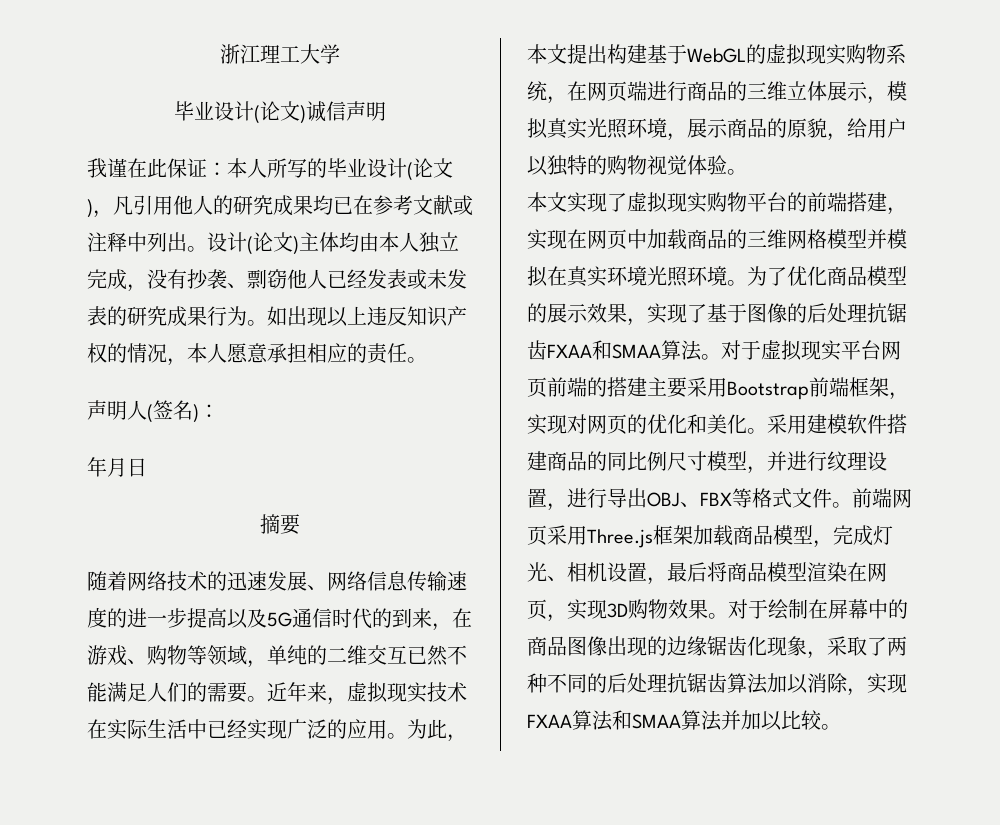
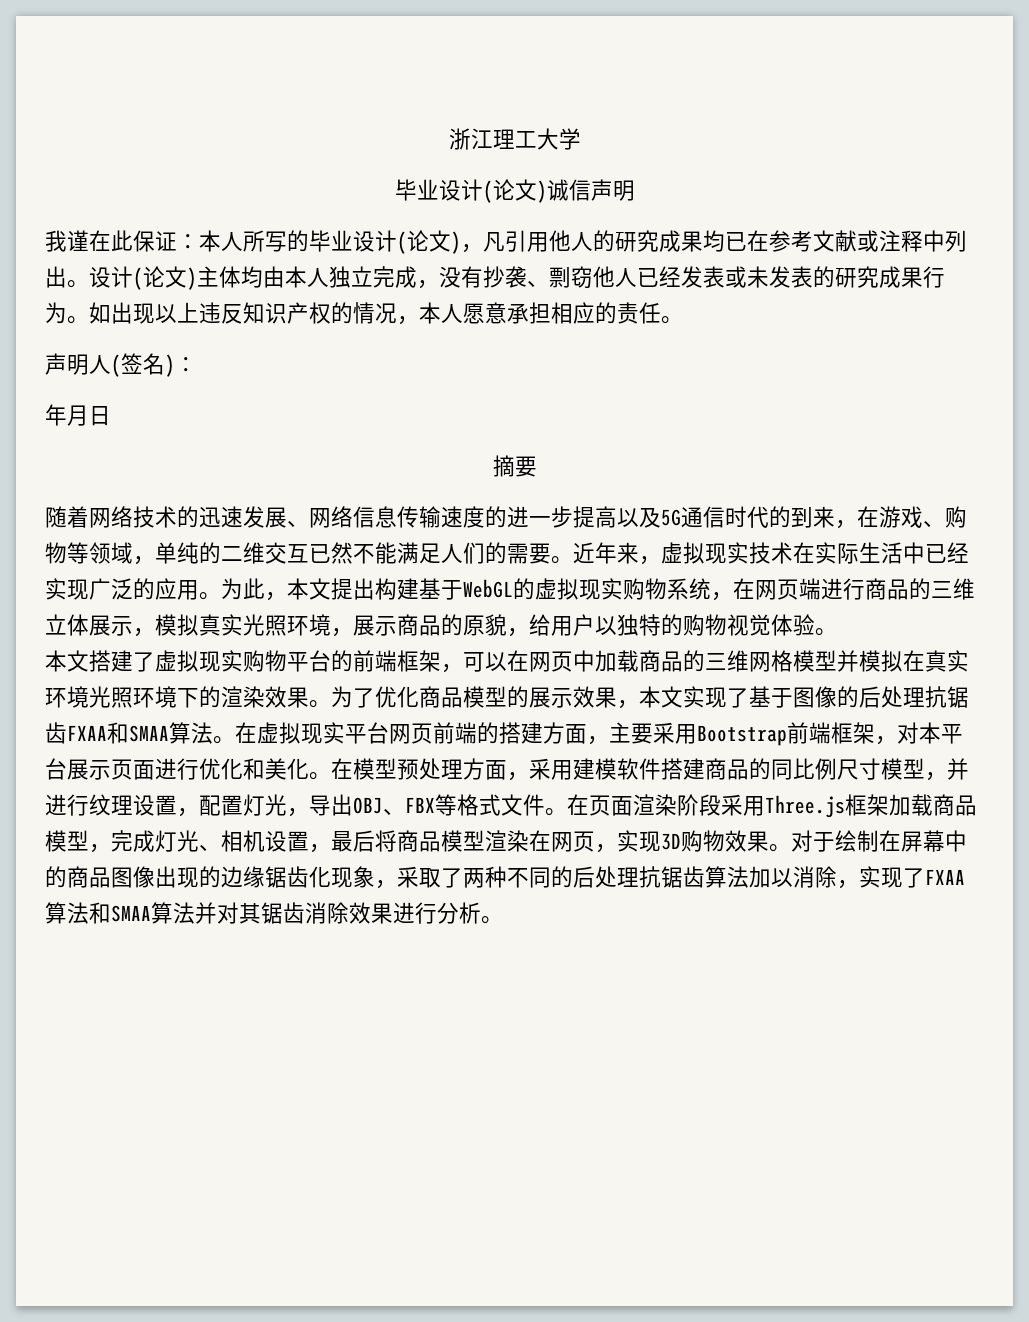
[567,192,607,213] 实现 -> [89,650,133,672] 搭建
[847,192,907,215] [527,229,567,250] 搭建，实现 -> [397,650,507,673] 框架，可以
(727, 276) none -> [177,686,309,708] 下的渲染效果
(647, 322) none -> [639,686,683,708] 本文
[721,340,761,360] 对于 -> [235,722,257,743] 在
(647, 387) none -> [543,722,609,745] 方面，
[527,414,767,435] 实现对网页的优化和美化。 -> [897,722,963,744] [45,758,529,781] 对本平台展示页面进行优化和美化。在模型预处理方面，
[567,488,607,508] 进行 -> [199,794,309,817] 配置灯光，
[852,488,912,508] [527,525,547,545] 前端网页 -> [567,794,721,816] 在页面渲染阶段
(907, 683) none -> [903,868,925,888] 了
[741,710,822,731] 加以比较 -> [217,902,481,924] 对其锯齿消除效果进行分析

